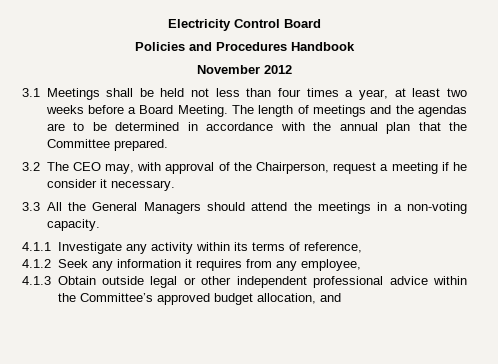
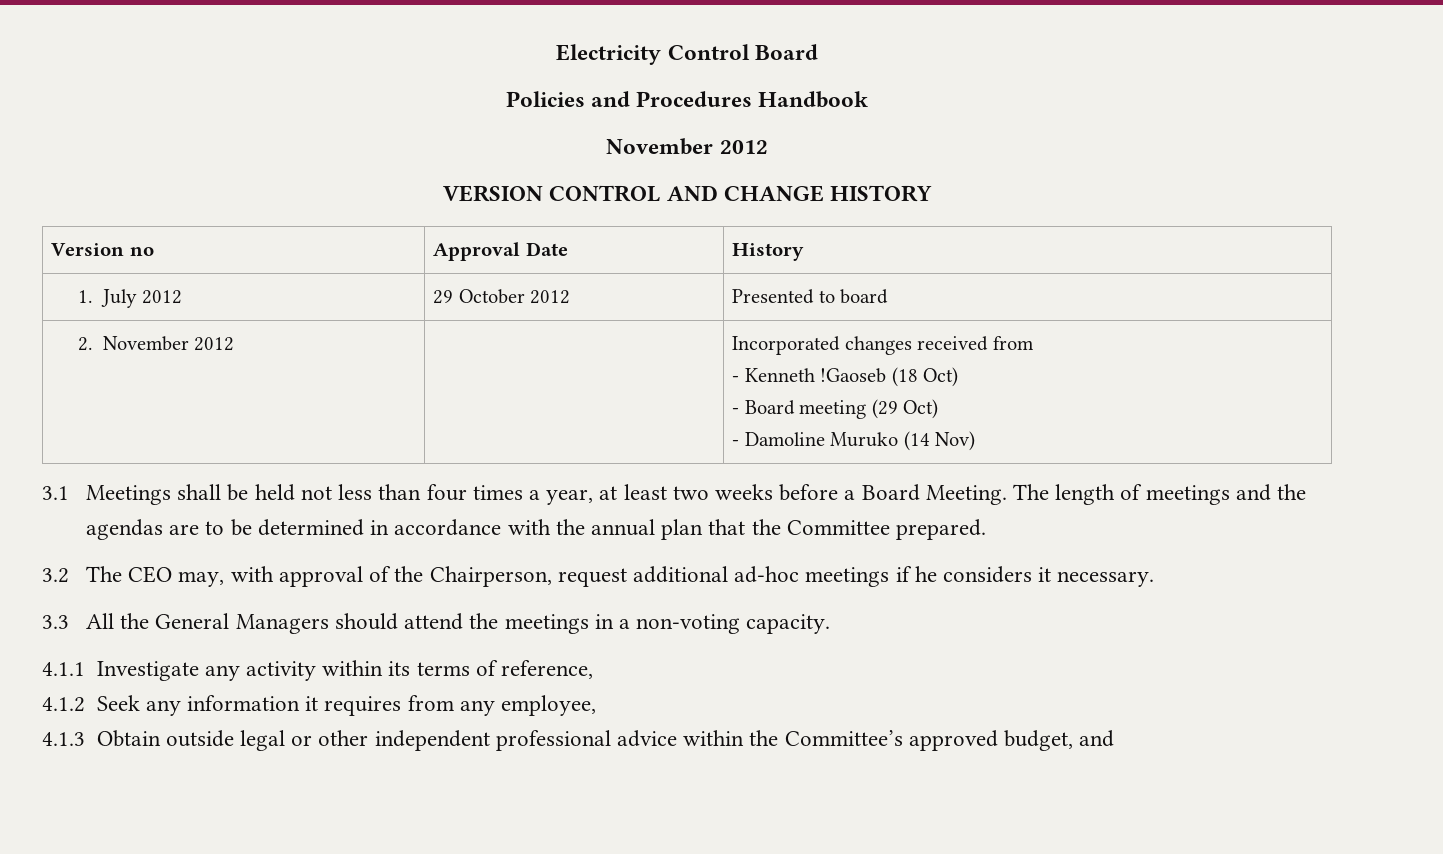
(292, 69) none -> [443,185,932,202] [51,243,154,256] [433,242,568,261] [732,243,805,261] [77,289,183,308] [433,289,571,304] [732,289,889,304] [77,336,235,351] [732,336,1034,355] [732,367,959,387] [732,399,939,419] [732,431,976,451] // VERSION CONTROL AND CHANGE HISTORY // Version no | Approval Date | History // 1. July 2012 | 29 October 2012 | Presented to board // 2. November 2012 | | Incorporated changes received from // - Kenneth !Gaoseb (18 Oct) // - Board meeting (29 Oct) // - Damoline Muruko (14 Nov)
[380,162,438,174] a meeting -> [632,566,890,587] additional ad-hoc meetings
[46,179,97,188] consider -> [943,566,1033,583] considers
[213,293,316,305] budget allocation, -> [1004,730,1074,751] budget,

